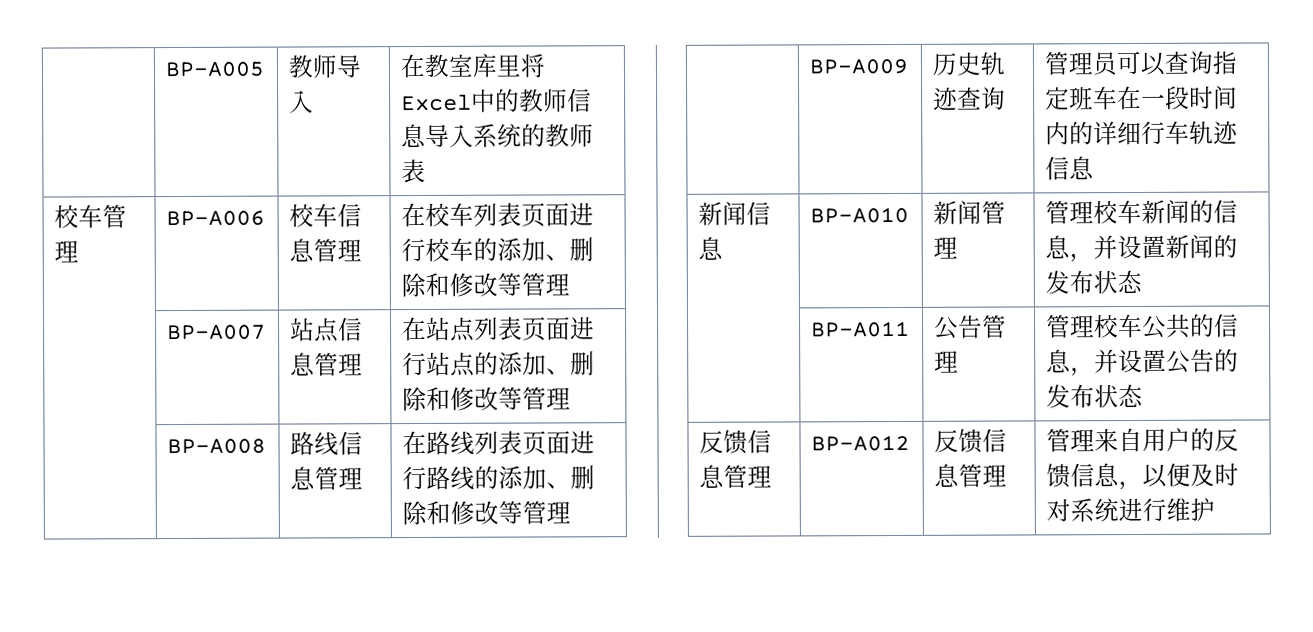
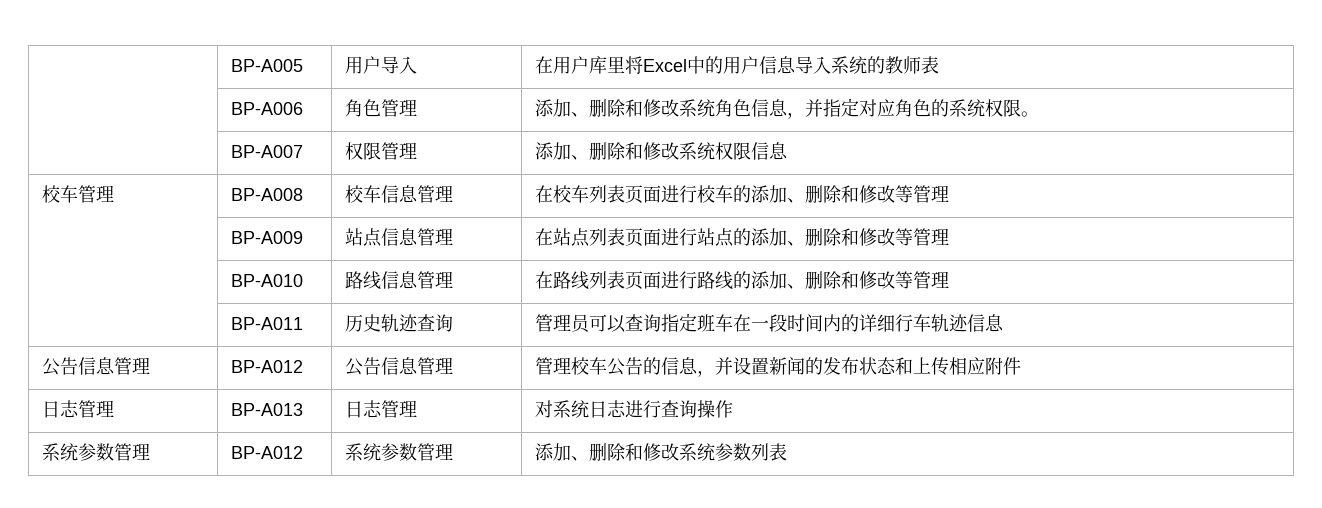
[288,54,339,79] 教师 -> [344,56,381,74] 用户
[424,53,474,78] 教室 -> [552,56,589,74] 用户
[519,88,569,113] 教师 -> [722,56,759,74] 用户
(427, 171) none -> [230,102,303,115] [344,99,417,117] [534,98,1039,119] [230,145,303,158] [344,142,417,160] [534,142,788,160] // | BP-A006 | 角色管理 | 添加、删除和修改系统角色信息，并指定对应角色的系统权限。 // | BP-A007 | 权限管理 | 添加、删除和修改系统权限信息
[166,210,266,227] BP-A006 -> [230,188,303,201] BP-A008
[167,324,267,341] BP-A007 -> [230,231,303,244] BP-A009
[167,438,267,455] BP-A008 -> [230,274,303,287] BP-A010
[809,58,909,75] BP-A009 -> [230,317,303,330] BP-A011
[698,201,772,226] [698,236,724,260] [810,206,910,224] [933,200,1007,225] [933,236,959,259] [1045,199,1191,225] 新闻信息 | BP-A010 | 新闻管理 | 管理校车新闻 -> [41,357,150,376] [230,360,303,373] [344,357,453,376] [534,357,643,376] 公告信息管理 | BP-A012 | 公告信息管理 | 管理校车公告
[811,320,911,338] [934,314,1008,340] [934,350,960,373] [1045,313,1240,339] [1046,348,1240,377] [1046,383,1144,409] [699,429,773,455] [699,464,773,489] [811,434,911,452] [934,428,1008,454] [934,463,1008,488] [1046,427,1240,453] [1046,462,1240,491] [1046,497,1216,523] // | BP-A011 | 公告管理 | 管理校车公共的信息，并设置公告的发布状态 // 反馈信息管理 | BP-A012 | 反馈信息管理 | 管理来自用户的反馈信息，以便及时对系统进行维护 -> [894,357,1021,376] [41,400,114,418] [230,403,303,416] [344,400,417,418] [534,400,733,418] [41,443,150,461] [230,446,303,459] [344,443,453,461] [534,443,787,461] 和上传相应附件 // 日志管理 | BP-A013 | 日志管理 | 对系统日志进行查询操作 // 系统参数管理 | BP-A012 | 系统参数管理 | 添加、删除和修改系统参数列表

